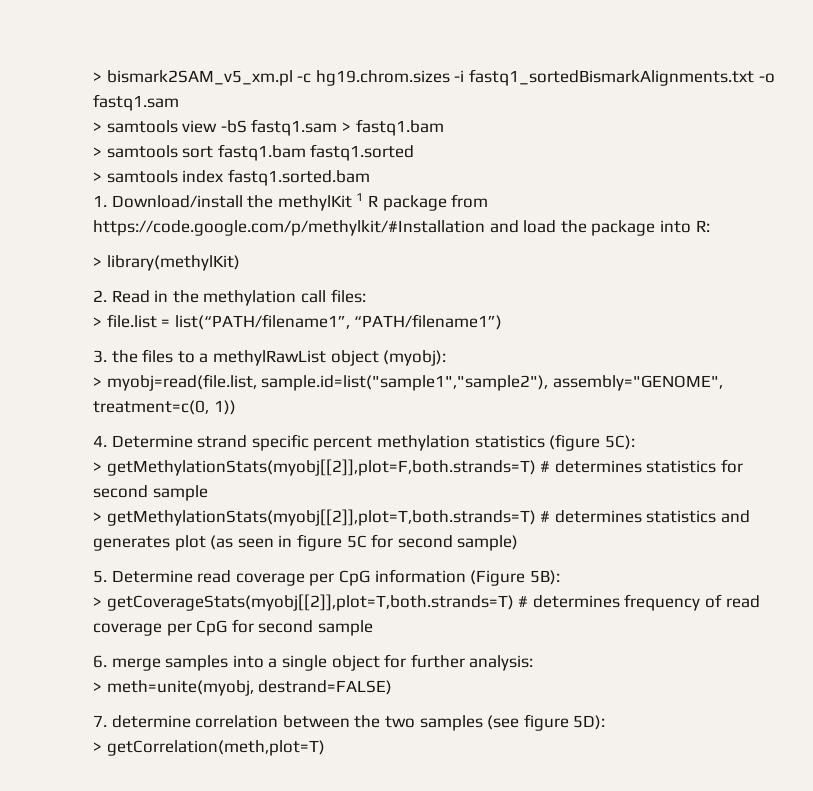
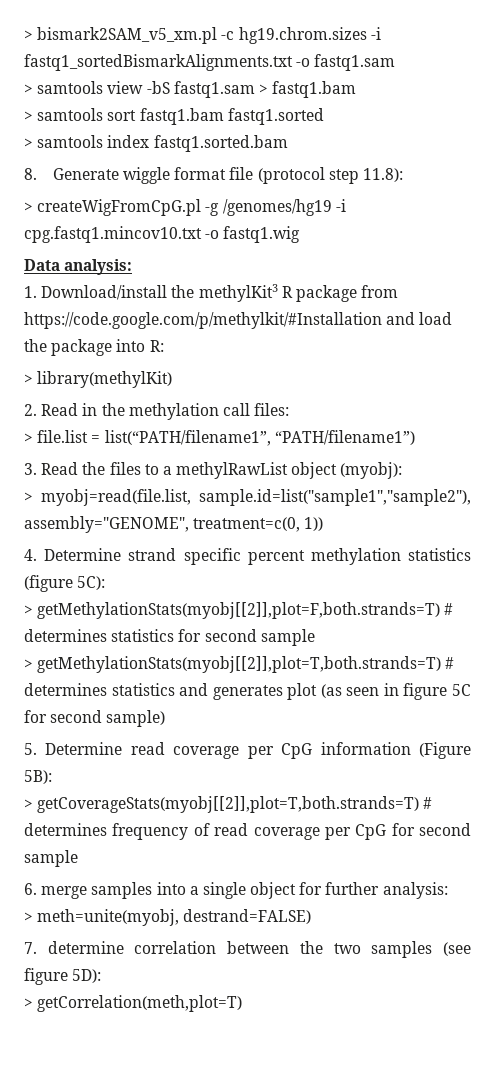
(370, 177) none -> [24,167,403,184] [24,199,346,216] [24,226,301,243] [24,259,133,275] // 8. Generate wiggle format file (protocol step 11.8): // > createWigFromCpG.pl -g /genomes/hg19 -i cpg.fastq1.mincov10.txt -o fastq1.wig // Data analysis:
[277,193,364,211] methylKit 1 -> [198,284,278,302] methylKit3
(107, 356) none -> [41,462,79,475] Read

